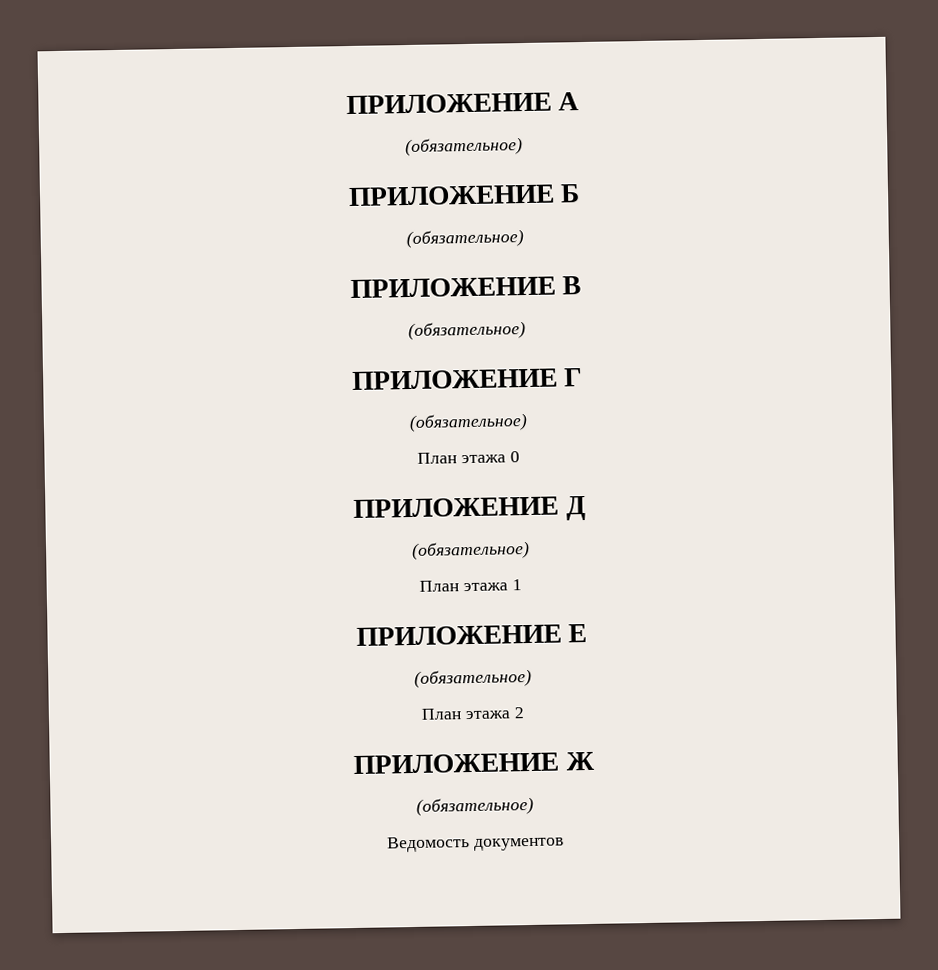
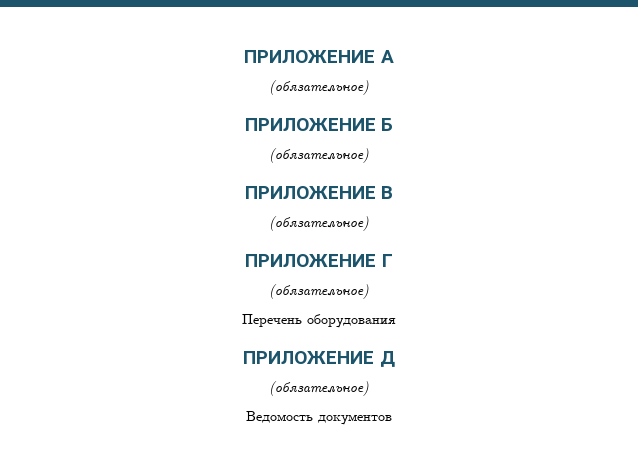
[417,451,520,464] План этажа 0 -> [242,314,396,328] Перечень оборудования
[419,579,522,592] [355,623,588,646] [413,668,532,688] [421,707,524,720] [353,751,595,775] [415,796,534,816] // План этажа 1 // ПРИЛОЖЕНИЕ Е // (обязательное) // План этажа 2 // ПРИЛОЖЕНИЕ Ж // (обязательное) -> (369, 388) none

